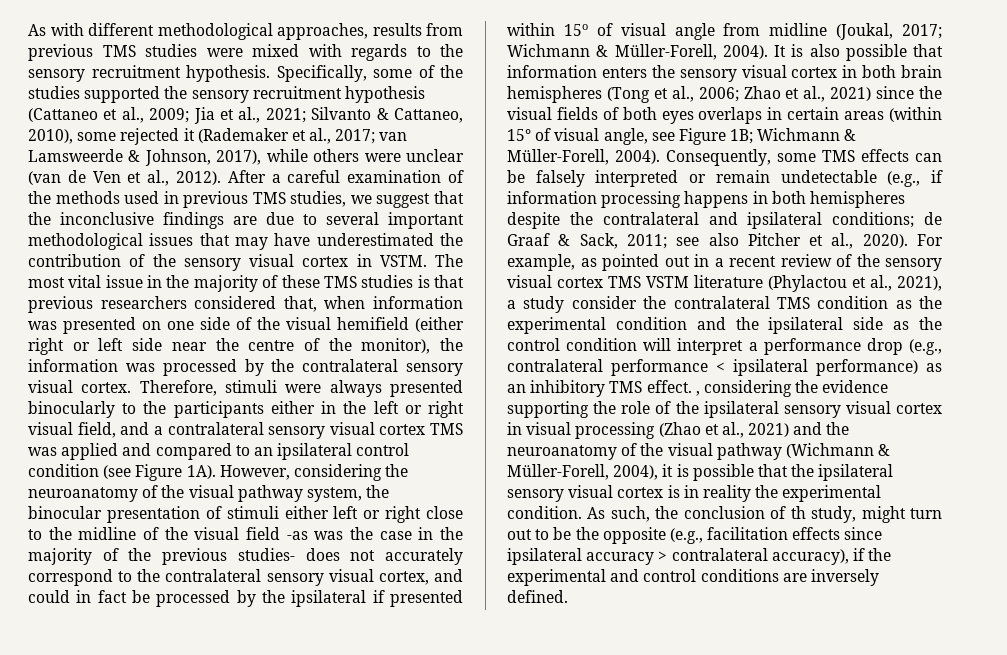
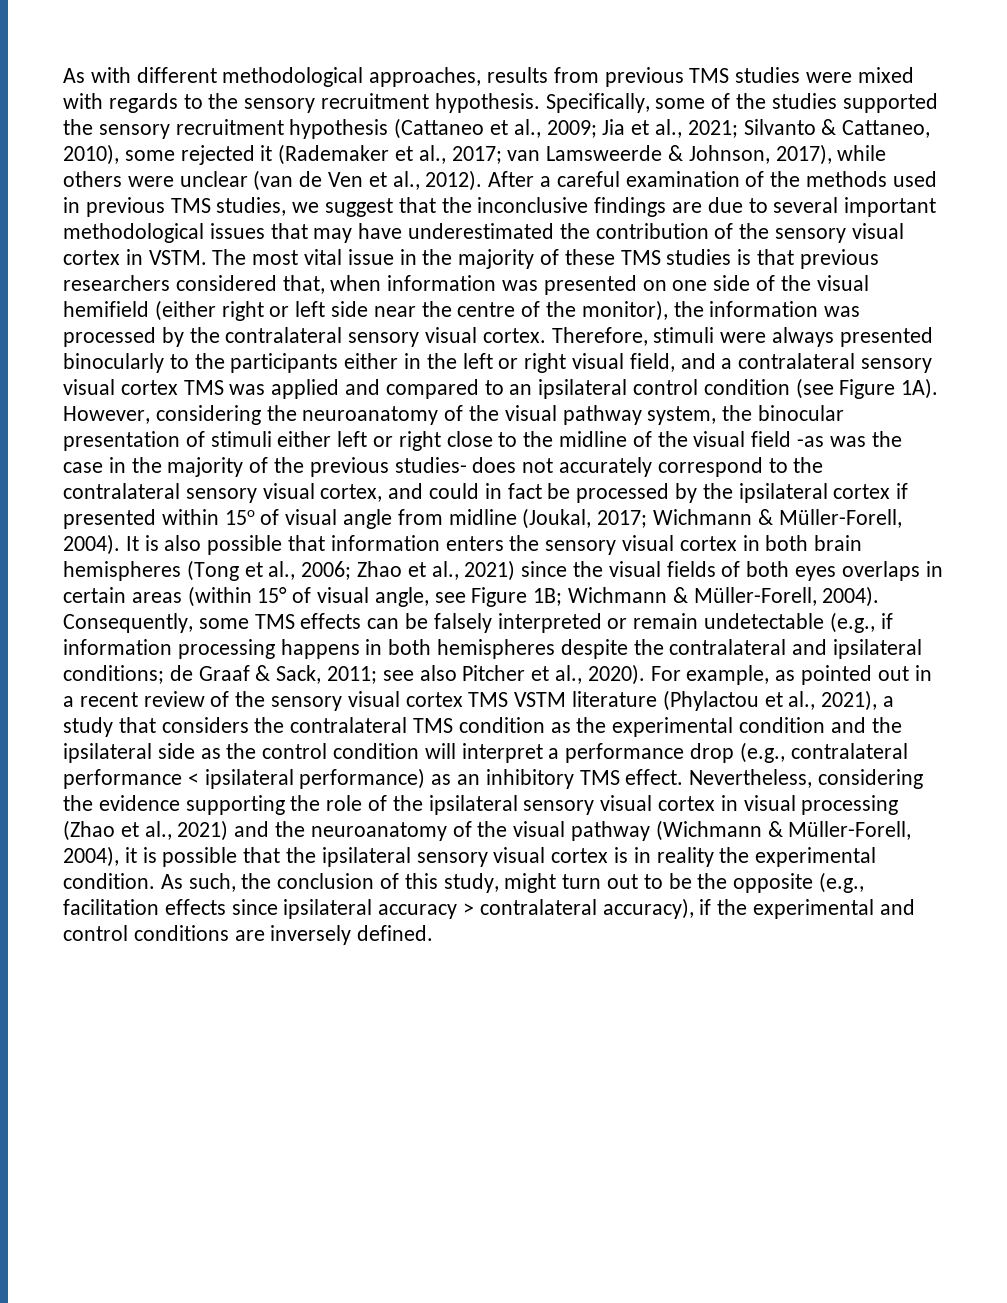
(367, 598) none -> [833,484,891,499] cortex
[571,296,637,309] consider -> [118,717,249,733] that considers
[695,391,700,396] , -> [689,769,813,788] Nevertheless,
[790,506,806,519] th -> [404,873,438,889] this

